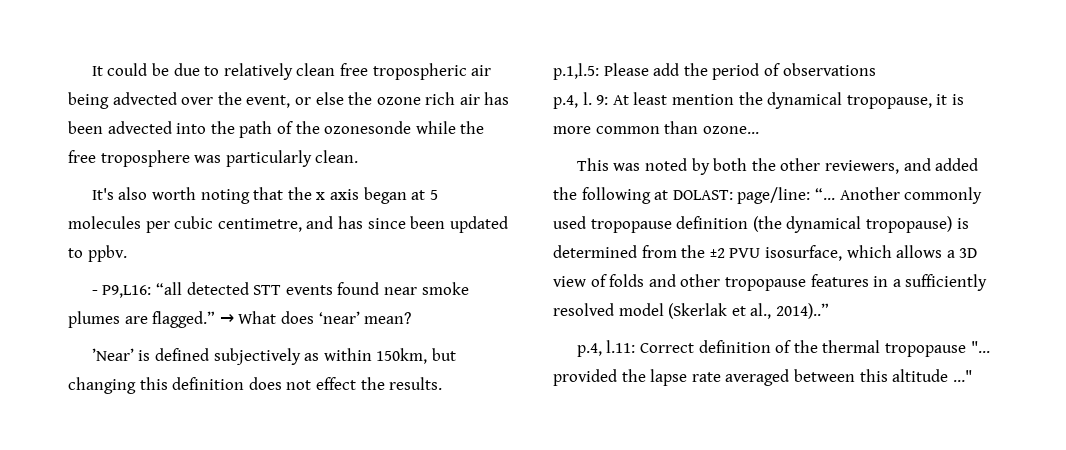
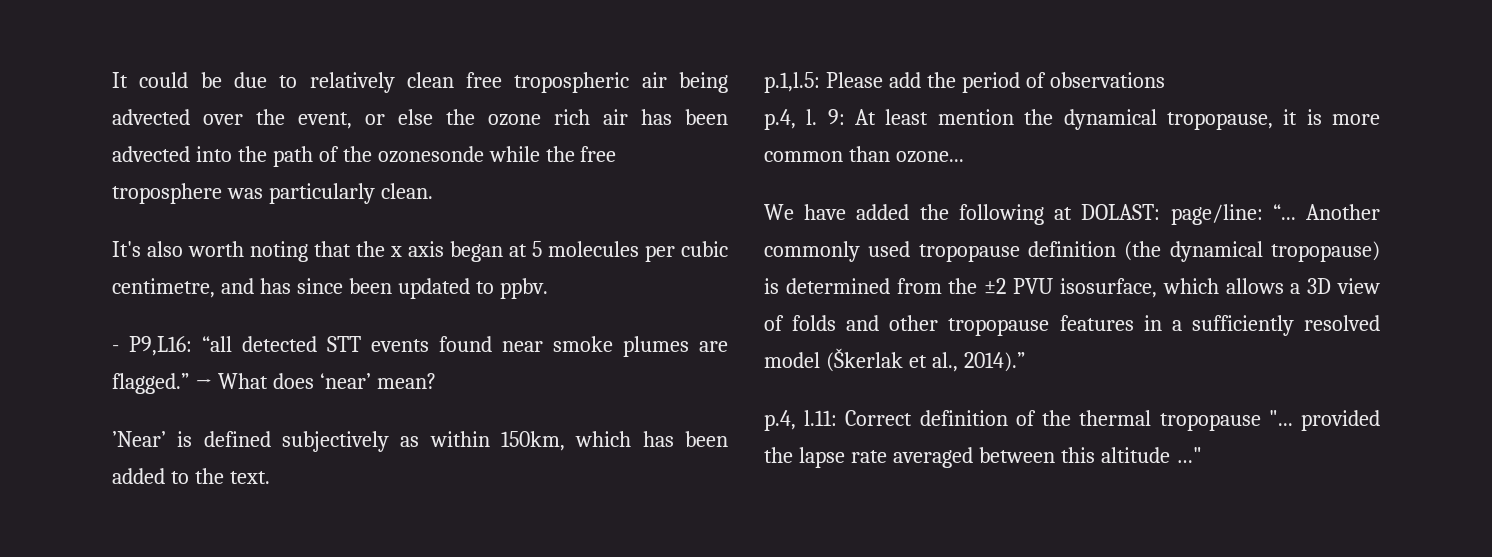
[431,348,456,361] [68,377,443,394] but changing this definition does not effect the results. -> [575,431,728,447] [112,468,270,484] which has been added to the text.
[576,158,931,175] This was noted by both the other reviewers, and -> [764,204,847,220] We have
[668,303,728,319] (Skerlak -> [825,348,903,372] (Škerlak
[775,303,829,319] 2014)..” -> [963,352,1025,372] 2014).”

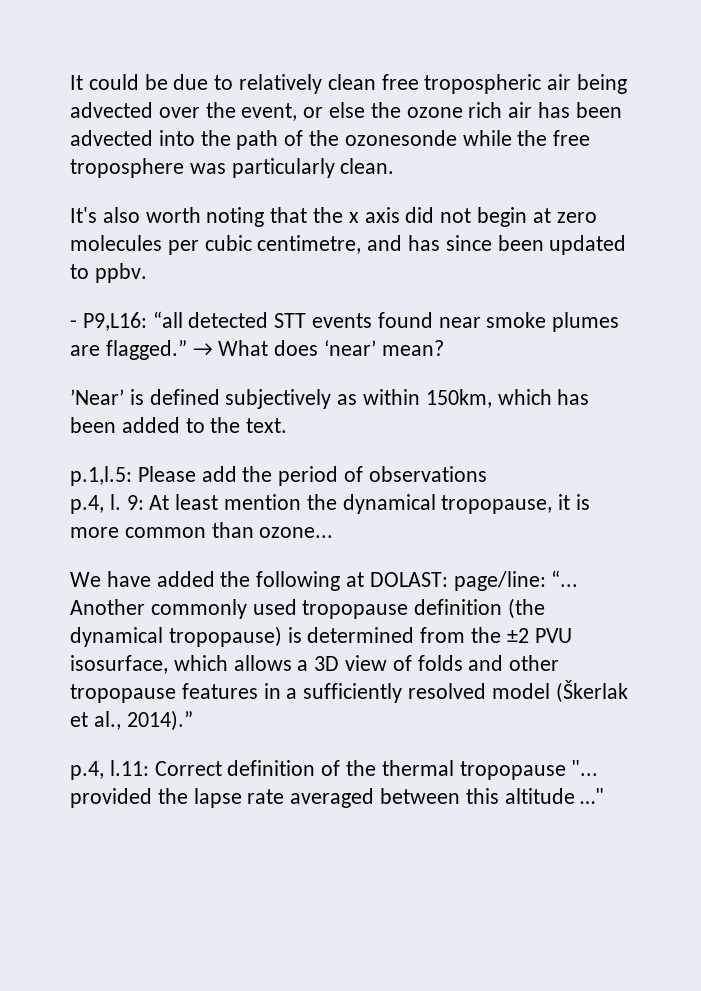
[450,241,542,262] began at 5 -> [405,207,597,227] did not begin at zero

